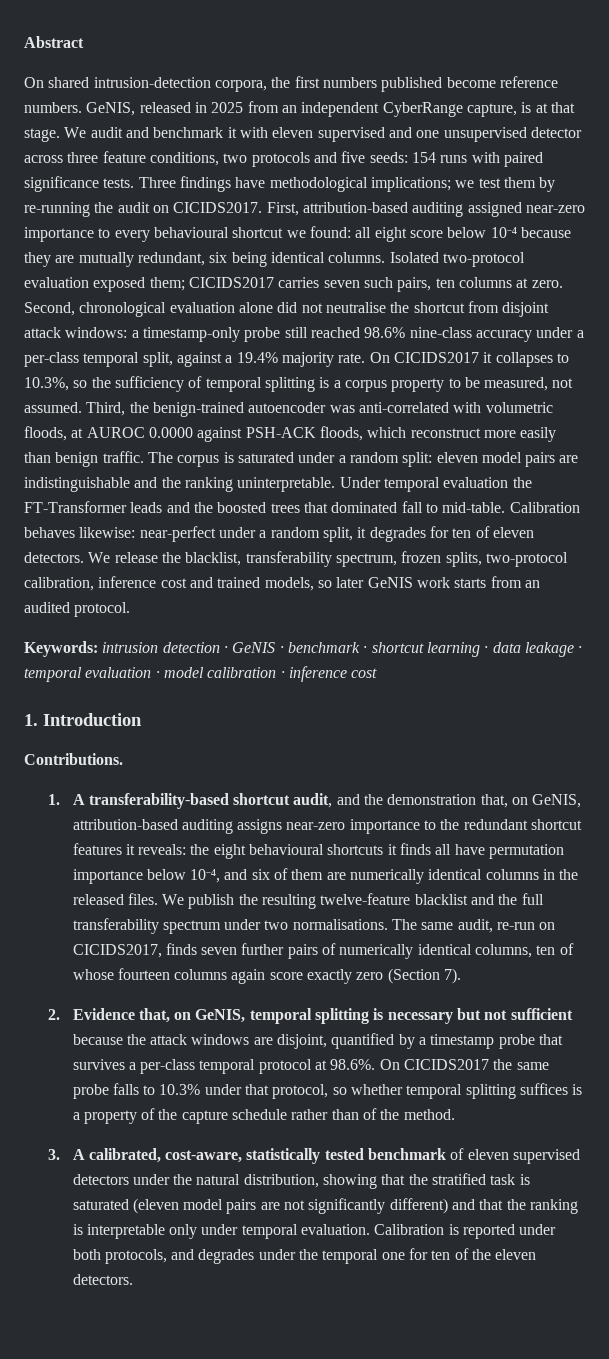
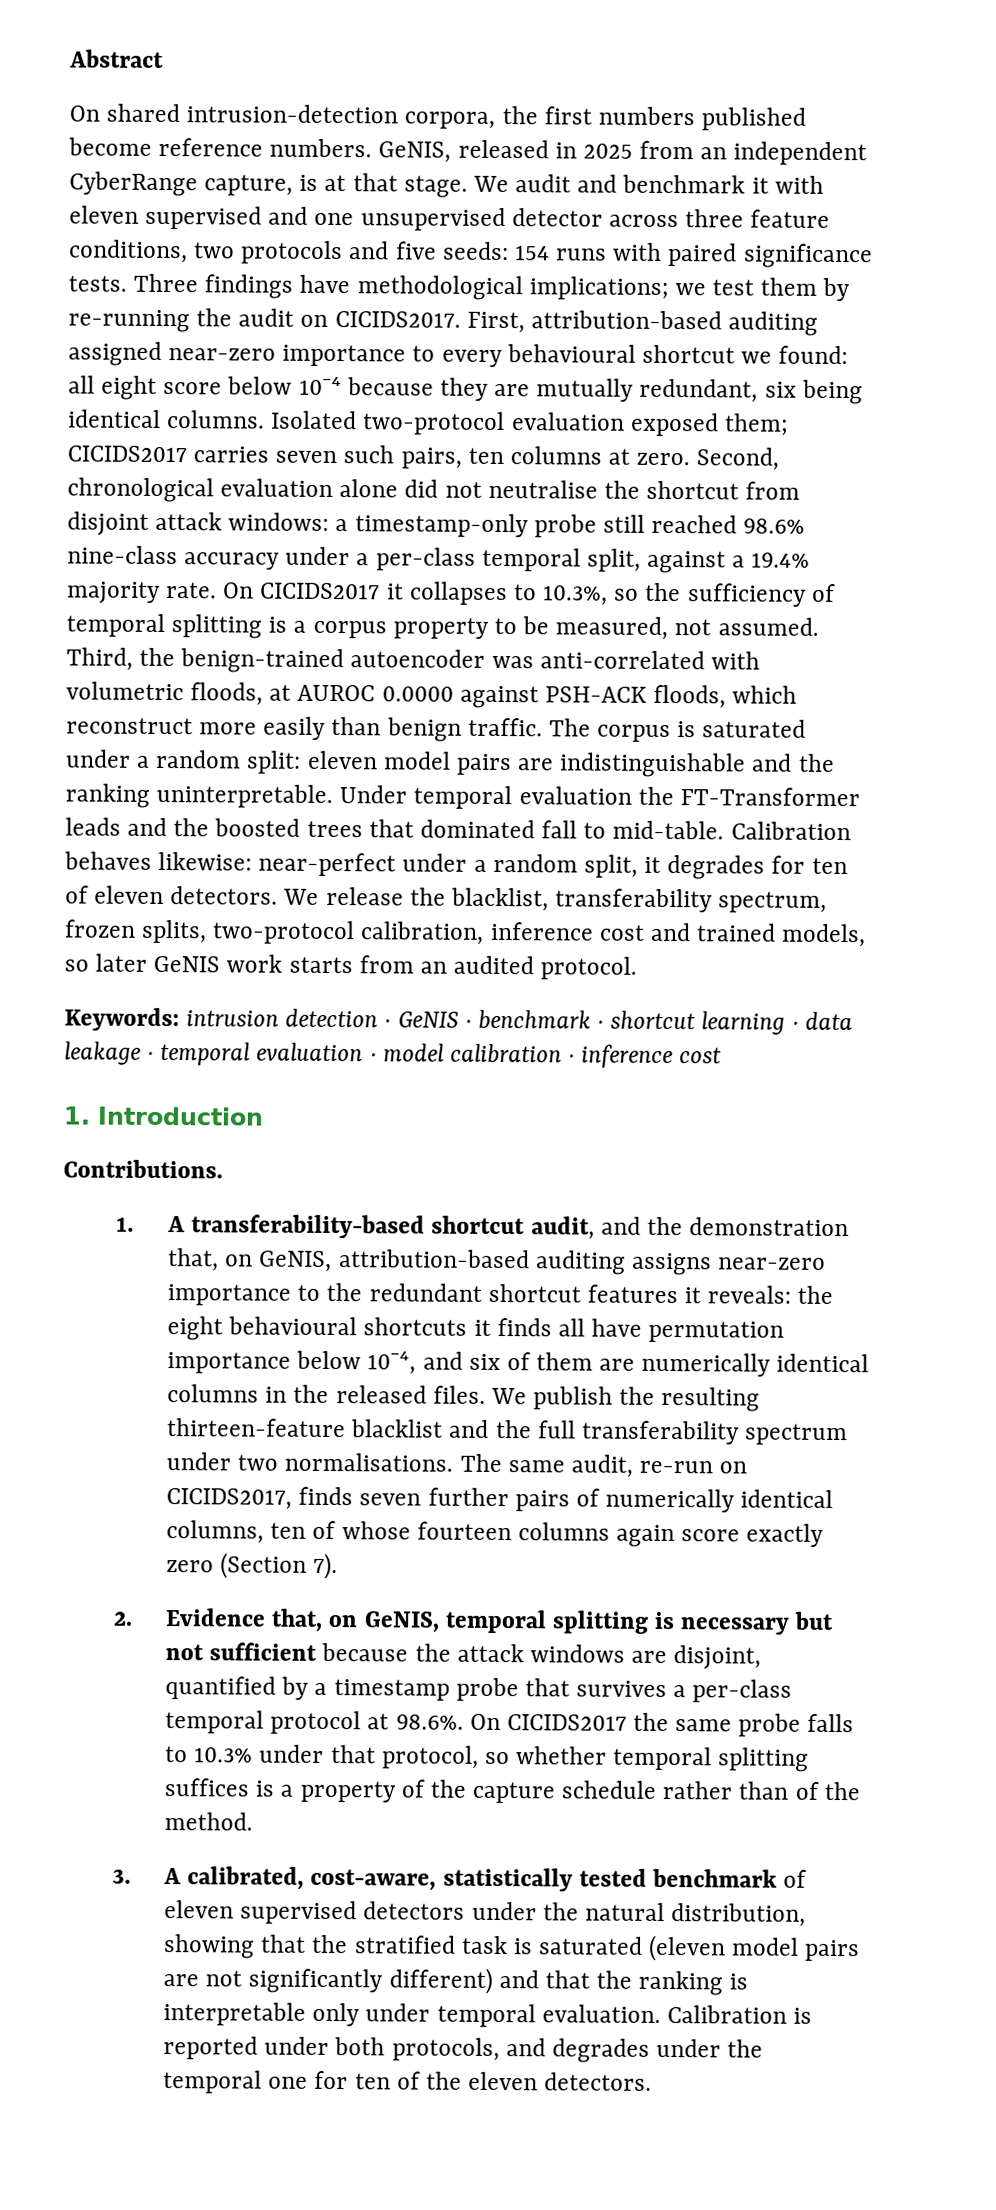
[320,893,411,905] twelve-feature -> [167,1418,347,1438] thirteen-feature

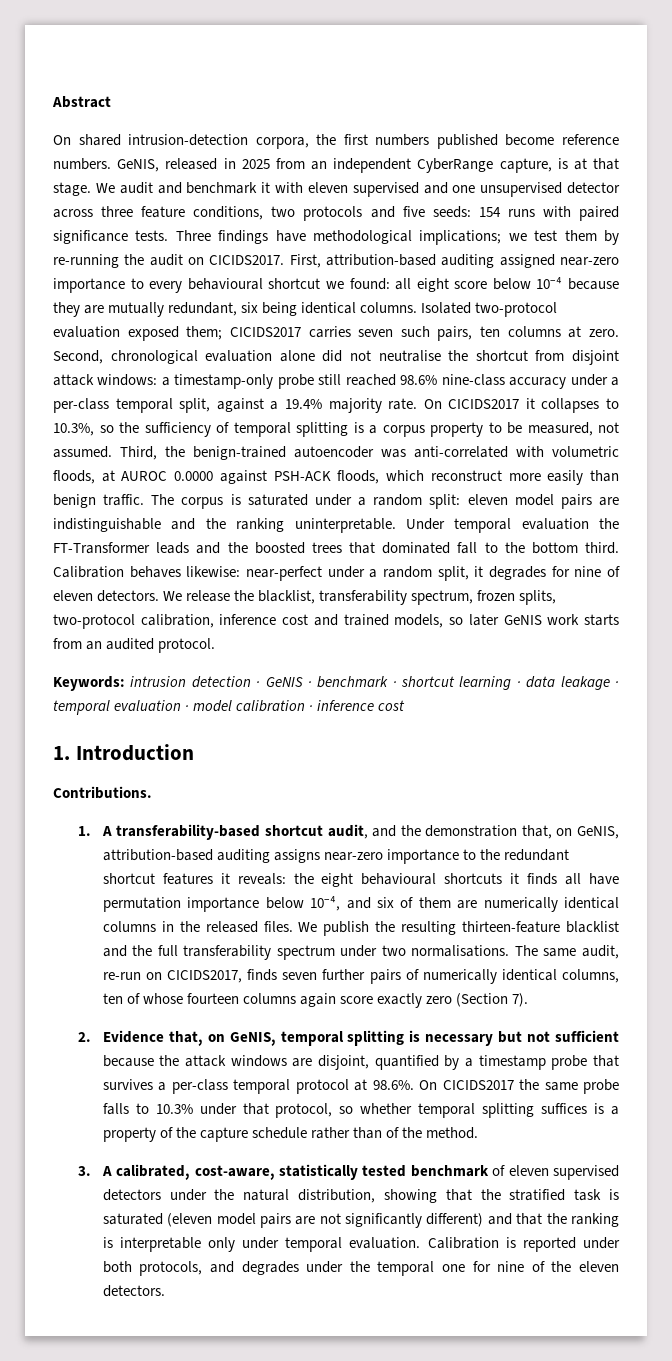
[612,820,725,840] mid-table. -> [504,542,620,554] the bottom third.
[811,857,848,875] ten -> [574,566,602,577] nine
[354,2073,391,2090] ten -> [497,1261,525,1272] nine

